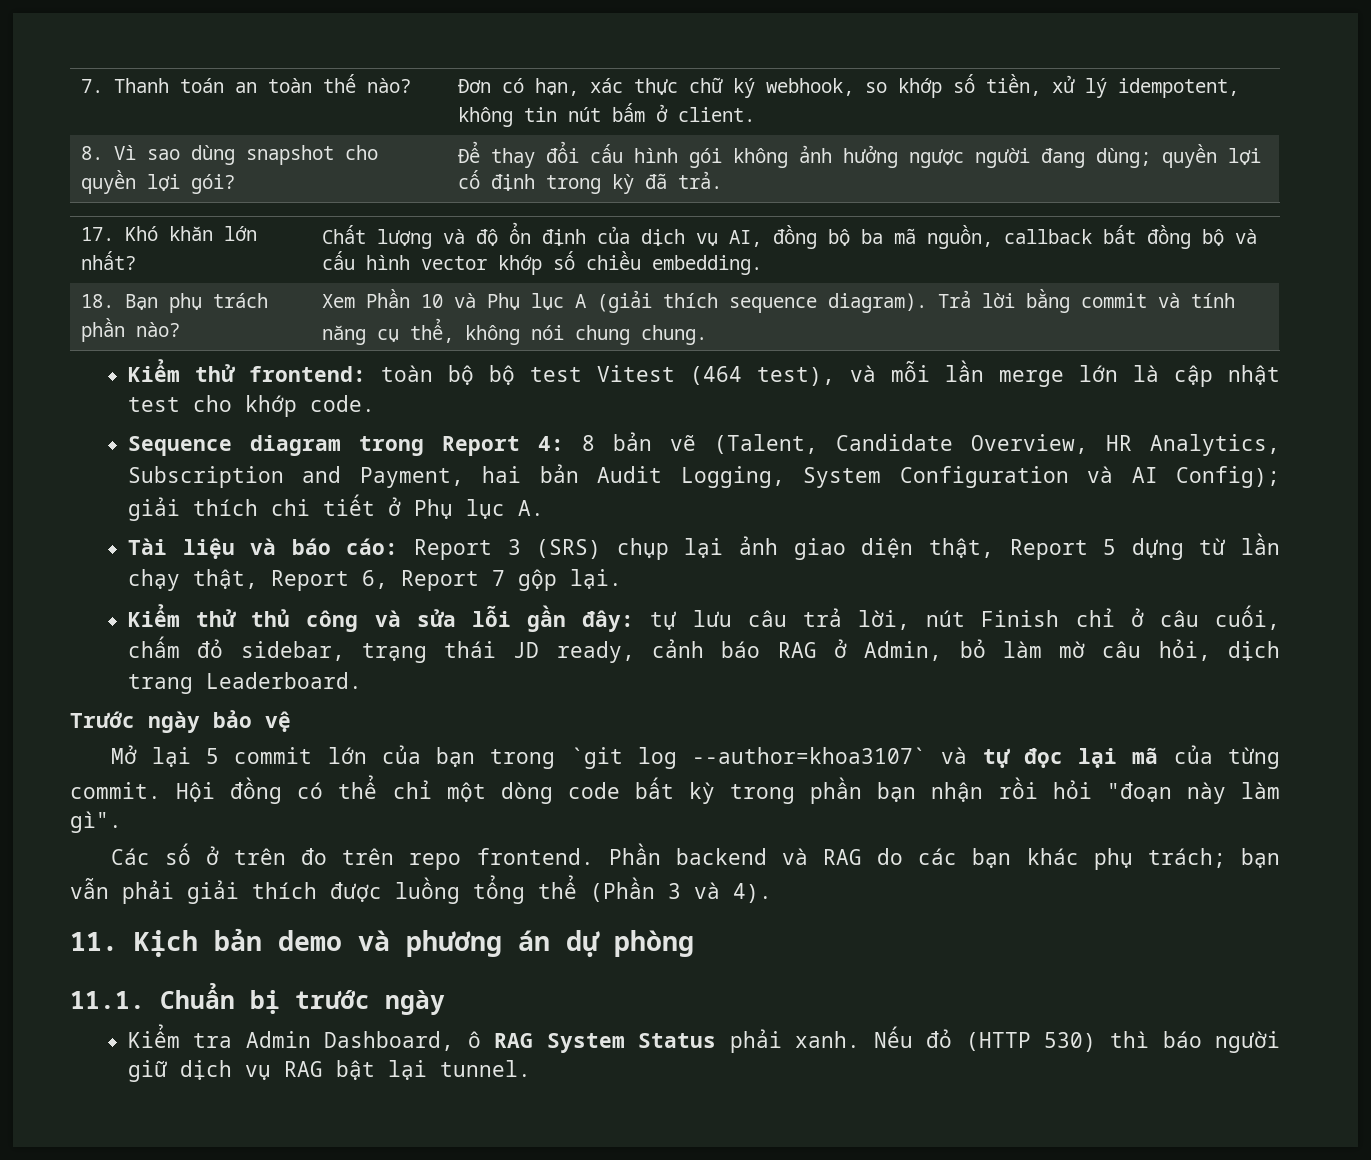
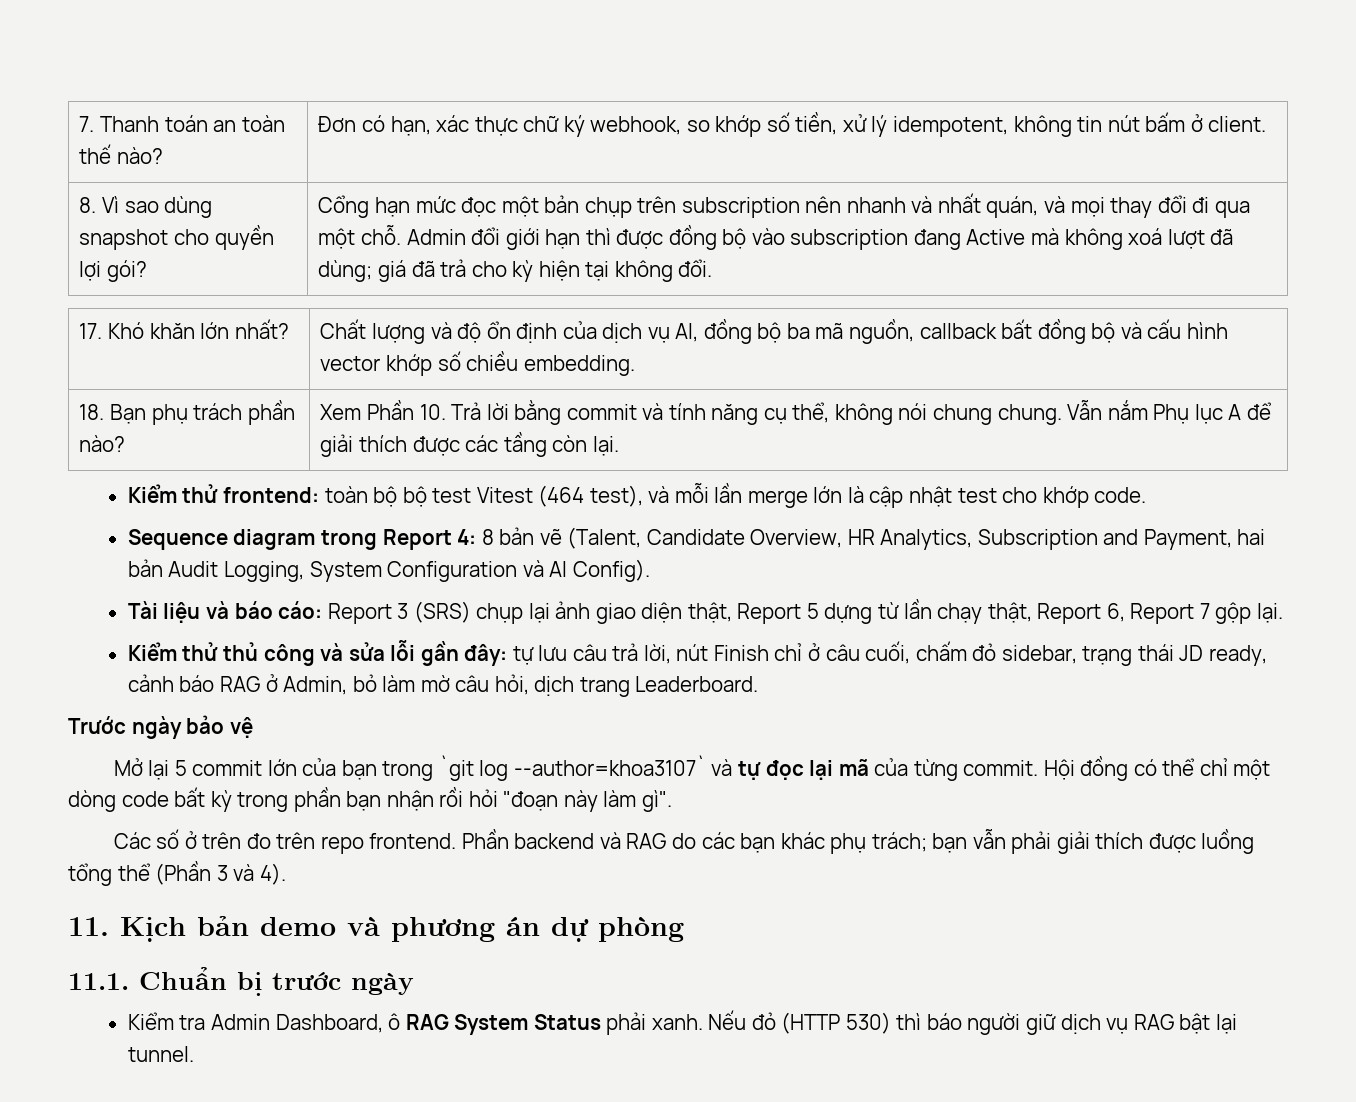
[458,141,1262,168] [458,170,723,194] Để thay đổi cấu hình gói không ảnh hưởng ngược người đang dùng; quyền lợi cố định trong kỳ đã trả. -> [318,193,1250,218] [318,225,1234,250] [318,259,713,282] Cổng hạn mức đọc một bản chụp trên subscription nên nhanh và nhất quán, và mọi thay đổi đi qua một chỗ. Admin đổi giới hạn thì được đồng bộ vào subscription đang Active mà không xoá lượt đã dùng; giá đã trả cho kỳ hiện tại không đổi.
[421,290,928,313] 10 và Phụ lục A (giải thích sequence diagram). -> [419,404,446,420] 10.
(708, 335) none -> [1067,400,1272,424] [320,432,619,457] Vẫn nắm Phụ lục A để giải thích được các tầng còn lại.
[1175,466,1280,488] [127,494,544,521] Config); giải thích chi tiết ở Phụ lục A. -> [572,559,650,582] Config).

